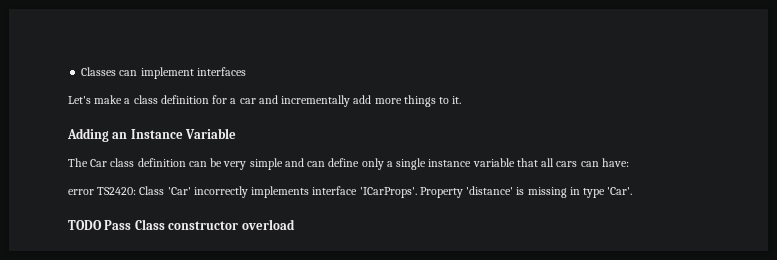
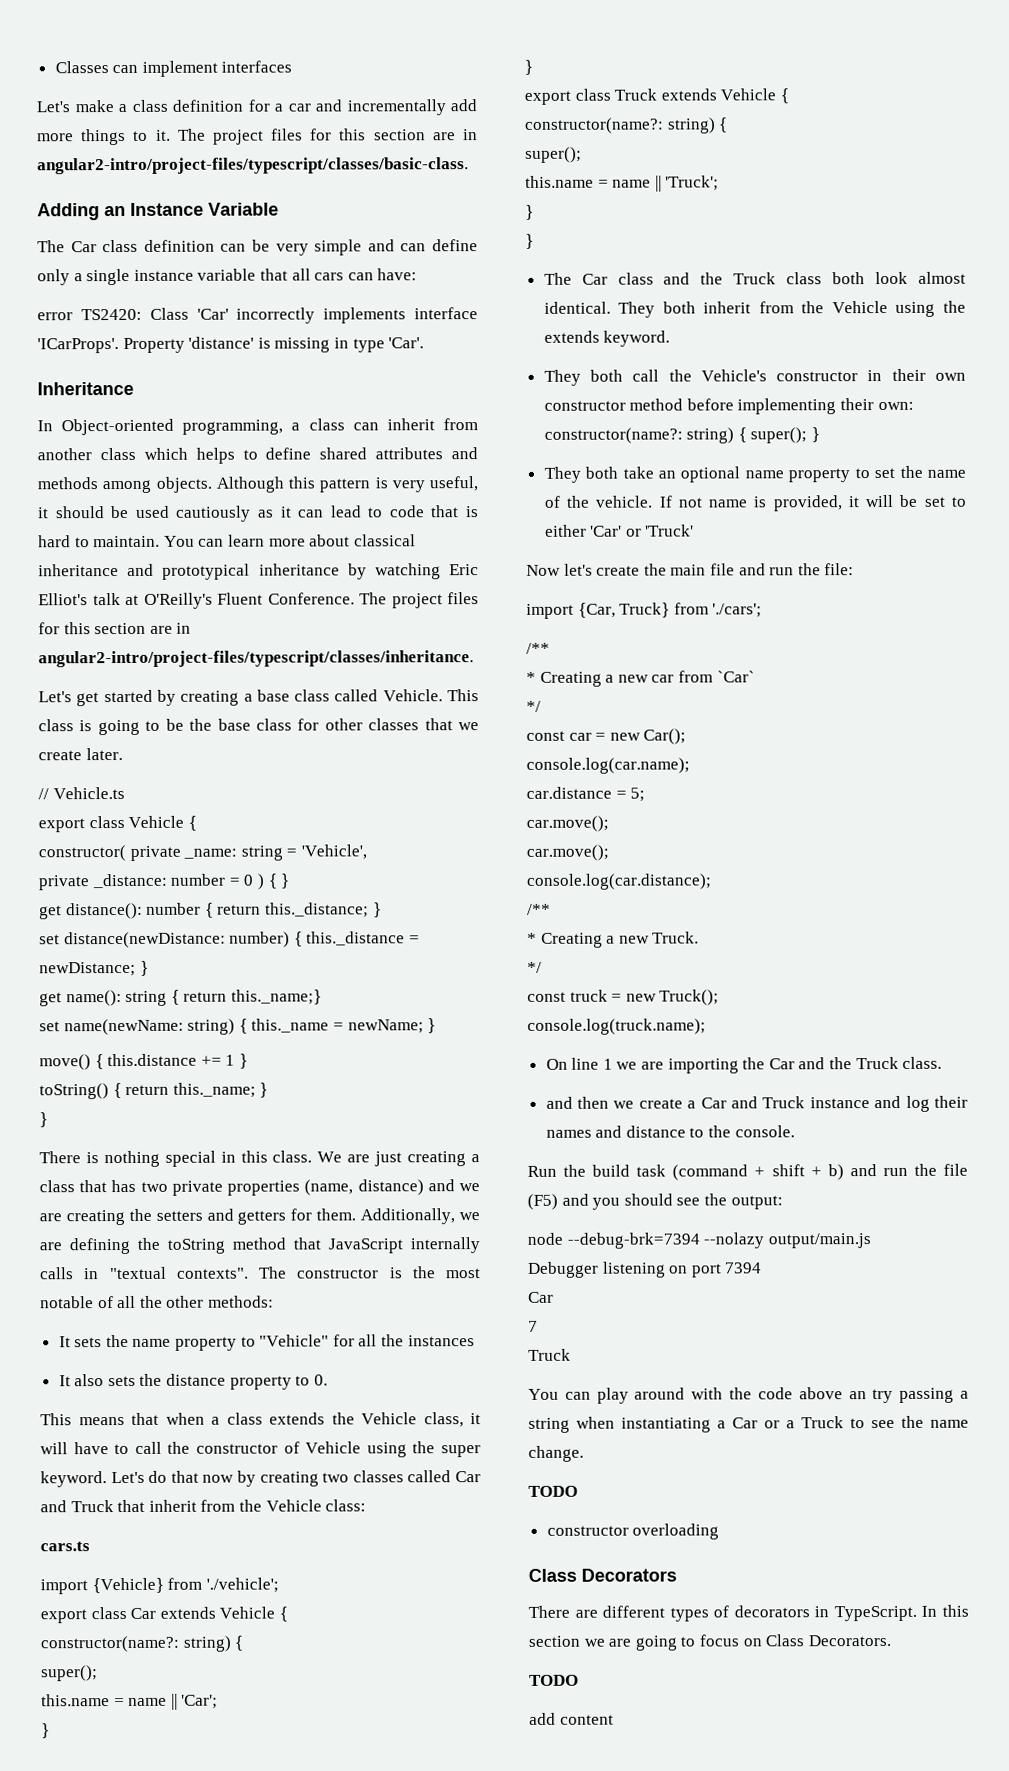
(462, 100) none -> [177,128,479,145] [37,157,469,175] The project files for this section are in angular2-intro/project-files/typescript/classes/basic-class.
[68,219,295,230] TODO Pass Class constructor overload -> [37,381,134,396] [37,418,479,436] [37,447,478,464] [37,476,478,494] [38,505,479,522] [38,534,416,548] [38,563,480,580] [38,592,479,609] [38,622,192,635] [38,650,474,668] [38,689,479,707] [38,718,479,736] [38,747,123,761] [38,786,125,800] [38,815,197,833] [38,844,367,862] [38,873,291,891] [39,902,382,920] [39,931,420,949] [39,960,149,977] [39,989,322,1007] [39,1018,437,1036] [39,1053,248,1071] [39,1082,269,1100] [39,1112,48,1128] [39,1150,481,1168] [39,1179,481,1196] [39,1208,481,1226] [39,1237,480,1255] [39,1266,481,1280] [40,1295,274,1309] [58,1334,475,1351] [58,1373,328,1390] [40,1412,481,1428] [40,1441,482,1458] [40,1470,482,1488] [40,1499,367,1513] [40,1541,90,1552] [40,1577,279,1595] [40,1606,288,1624] [40,1635,245,1653] [41,1665,98,1682] [41,1693,219,1710] [41,1723,50,1739] [524,59,533,75] [524,88,789,105] [524,117,729,134] [525,146,582,163] [525,175,720,192] [525,204,534,220] [525,233,534,249] [543,271,966,285] [543,300,967,318] [543,330,671,347] [543,368,966,386] [543,398,914,415] [543,427,821,444] [543,465,966,483] [543,494,967,512] [544,524,695,537] [526,563,855,576] [526,602,763,619] [526,642,550,654] [526,670,755,687] [526,700,541,712] [526,728,687,745] [526,757,690,774] [526,786,646,802] [526,815,609,832] [526,844,609,861] [526,873,712,890] [527,903,551,915] [527,931,700,948] [527,961,542,973] [527,989,720,1006] [527,1018,706,1035] [545,1056,943,1074] [545,1095,968,1112] [545,1125,795,1138] [527,1163,968,1181] [527,1193,783,1210] [527,1232,871,1249] [527,1261,763,1278] [528,1291,554,1303] [528,1320,538,1332] [528,1348,571,1361] [528,1387,969,1404] [528,1415,969,1433] [528,1445,584,1462] [528,1485,578,1497] [546,1523,720,1540] [528,1568,677,1582] [528,1604,969,1622] [528,1634,891,1651] [529,1674,579,1686] [529,1712,614,1725] Inheritance // In Object-oriented programming, a class can inherit from another class which helps to define shared attributes and methods among objects. Although this pattern is very useful, it should be used cautiously as it can lead to code that is hard to maintain. You can learn more about classical inheritance and prototypical inheritance by watching Eric Elliot's talk at O'Reilly's Fluent Conference. The project files for this section are in angular2-intro/project-files/typescript/classes/inheritance. // Let's get started by creating a base class called Vehicle. This class is going to be the base class for other classes that we create later. // // Vehicle.ts // export class Vehicle { // constructor( private _name: string = 'Vehicle', // private _distance: number = 0 ) { } // get distance(): number { return this._distance; } // set distance(newDistance: number) { this._distance = newDistance; } // get name(): string { return this._name;} // set name(newName: string) { this._name = newName; } // move() { this.distance += 1 } // toString() { return this._name; } // } // There is nothing special in this class. We are just creating a class that has two private properties (name, distance) and we are creating the setters and getters for them. Additionally, we are defining the toString method that JavaScript internally calls in "textual contexts". The constructor is the most notable of all the other methods: // It sets the name property to "Vehicle" for all the instances // It also sets the distance property to 0. // This means that when a class extends the Vehicle class, it will have to call the constructor of Vehicle using the super keyword. Let's do that now by creating two classes called Car and Truck that inherit from the Vehicle class: // cars.ts // import {Vehicle} from './vehicle'; // export class Car extends Vehicle { // constructor(name?: string) { // super(); // this.name = name || 'Car'; // } // } // export class Truck extends Vehicle { // constructor(name?: string) { // super(); // this.name = name || 'Truck'; // } // } // The Car class and the Truck class both look almost identical. They both inherit from the Vehicle using the extends keyword. // They both call the Vehicle's constructor in their own constructor method before implementing their own: constructor(name?: string) { super(); } // They both take an optional name property to set the name of the vehicle. If not name is provided, it will be set to either 'Car' or 'Truck' // Now let's create the main file and run the file: // import {Car, Truck} from './cars'; // /** // * Creating a new car from `Car` // */ // const car = new Car(); // console.log(car.name); // car.distance = 5; // car.move(); // car.move(); // console.log(car.distance); // /** // * Creating a new Truck. // */ // const truck = new Truck(); // console.log(truck.name); // On line 1 we are importing the Car and the Truck class. // and then we create a Car and Truck instance and log their names and distance to the console. // Run the build task (command + shift + b) and run the file (F5) and you should see the output: // node --debug-brk=7394 --nolazy output/main.js // Debugger listening on port 7394 // Car // 7 // Truck // You can play around with the code above an try passing a string when instantiating a Car or a Truck to see the name change. // TODO // constructor overloading // Class Decorators // There are different types of decorators in TypeScript. In this section we are going to focus on Class Decorators. // TODO // add content

